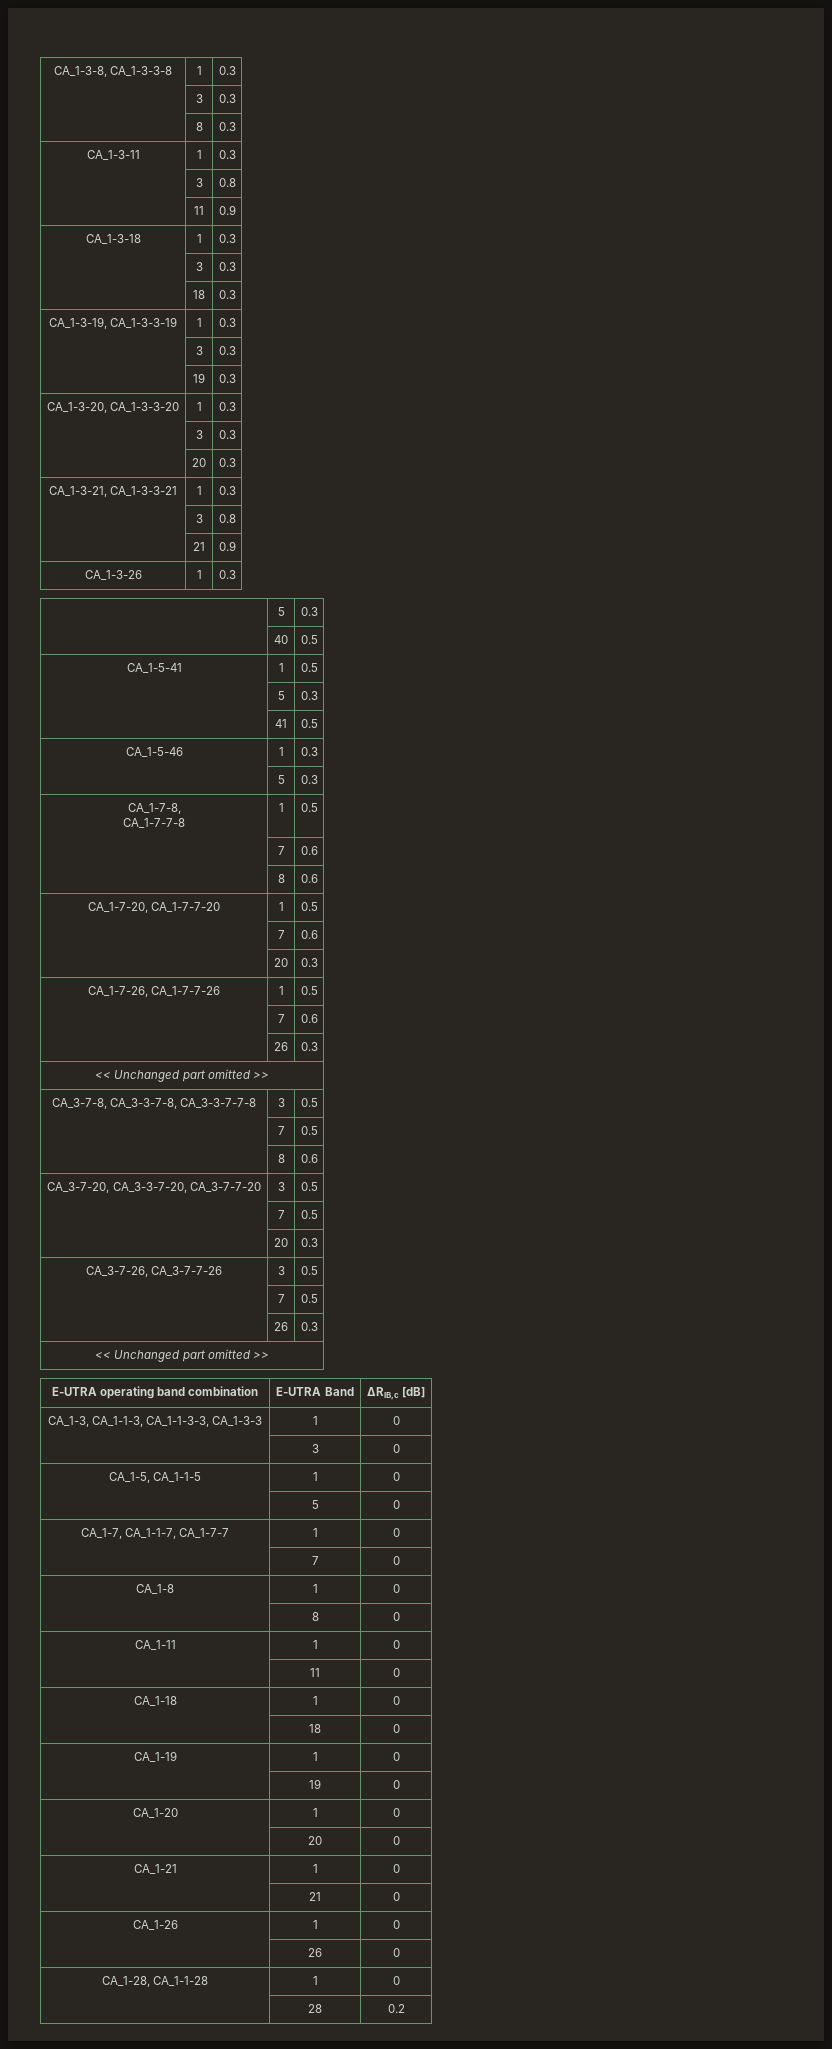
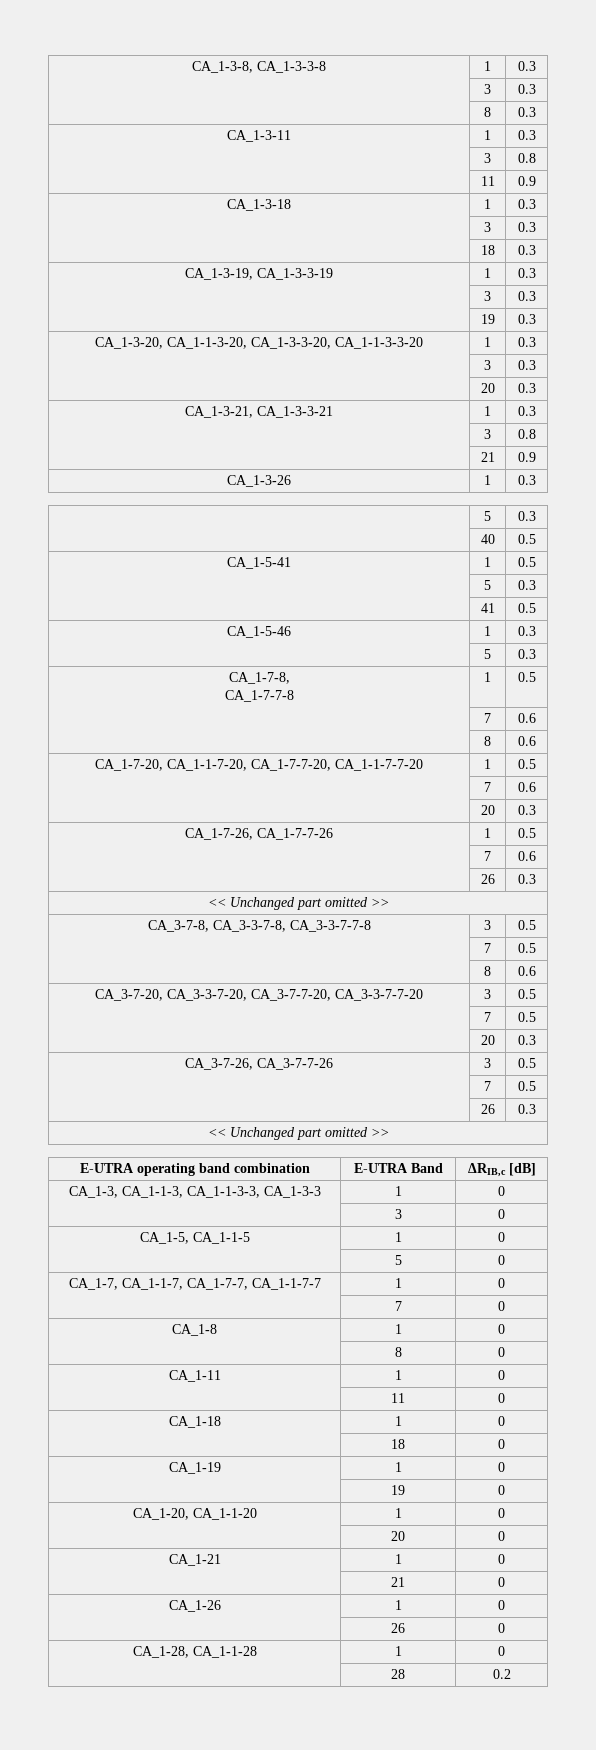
[110,402,180,412] CA_1-3-3-20 -> [167,337,423,349] CA_1-1-3-20, CA_1-3-3-20, CA_1-1-3-3-20
[151,902,221,912] CA_1-7-7-20 -> [167,759,423,771] CA_1-1-7-20, CA_1-7-7-20, CA_1-1-7-7-20
[189,1182,261,1192] CA_3-7-7-20 -> [251,989,423,1001] CA_3-7-7-20, CA_3-3-7-7-20
[179,1528,230,1538] CA_1-7-7 -> [186,1278,321,1290] CA_1-7-7, CA_1-1-7-7
[132,1808,178,1818] CA_1-20 -> [132,1508,257,1520] CA_1-20, CA_1-1-20

